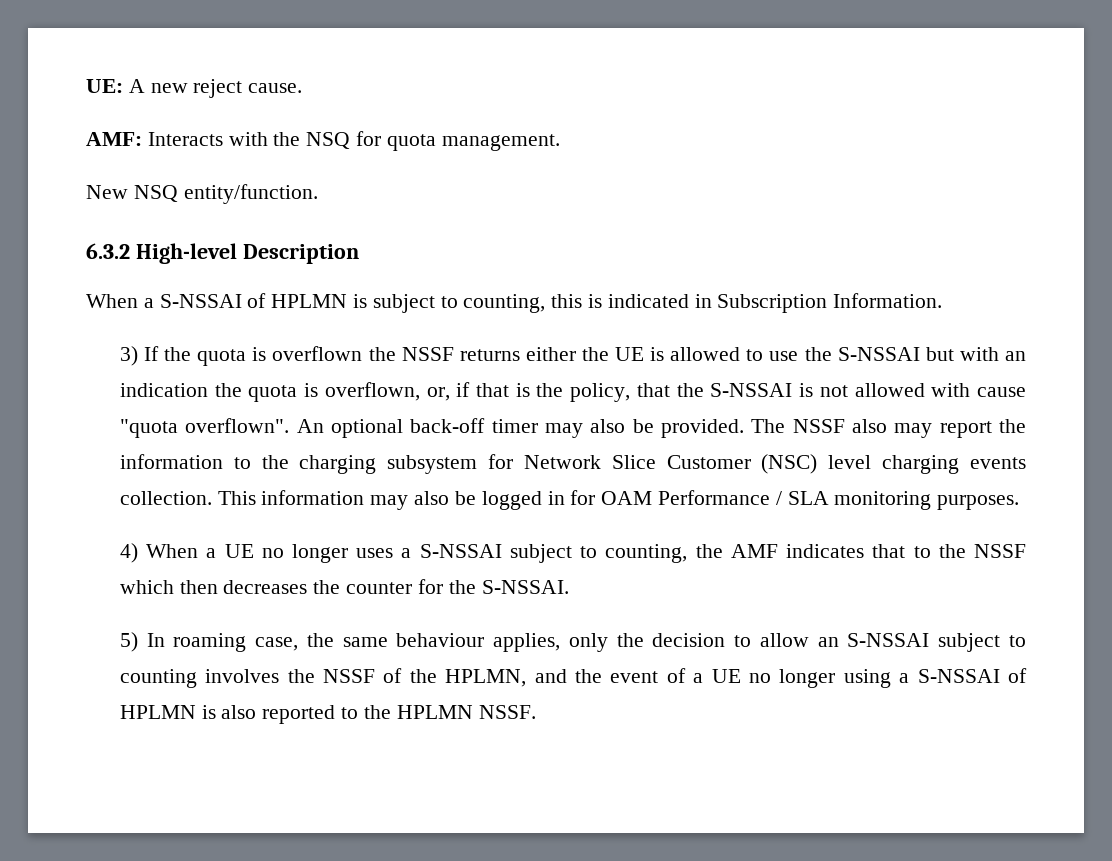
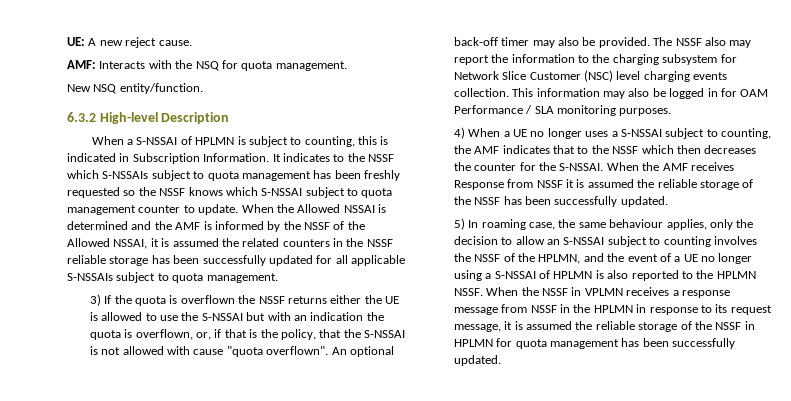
(943, 300) none -> [272,153,394,162] [67,170,400,181] [67,187,393,198] [67,204,386,215] [67,221,365,232] [67,238,393,249] [67,255,405,266] [67,272,278,283] It indicates to the NSSF which S-NSSAIs subject to quota management has been freshly requested so the NSSF knows which S-NSSAI subject to quota management counter to update. When the Allowed NSSAI is determined and the AMF is informed by the NSSF of the Allowed NSSAI, it is assumed the related counters in the NSSF reliable storage has been successfully updated for all applicable S-NSSAIs subject to quota management.
(569, 587) none -> [606,162,734,171] [453,179,754,190] [453,196,668,207] When the AMF receives Response from NSSF it is assumed the reliable storage of the NSSF has been successfully updated.
(536, 712) none -> [486,287,730,298] [453,304,772,315] [453,321,755,332] [453,338,736,349] [453,355,501,366] When the NSSF in VPLMN receives a response message from NSSF in the HPLMN in response to its request message, it is assumed the reliable storage of the NSSF in HPLMN for quota management has been successfully updated.

